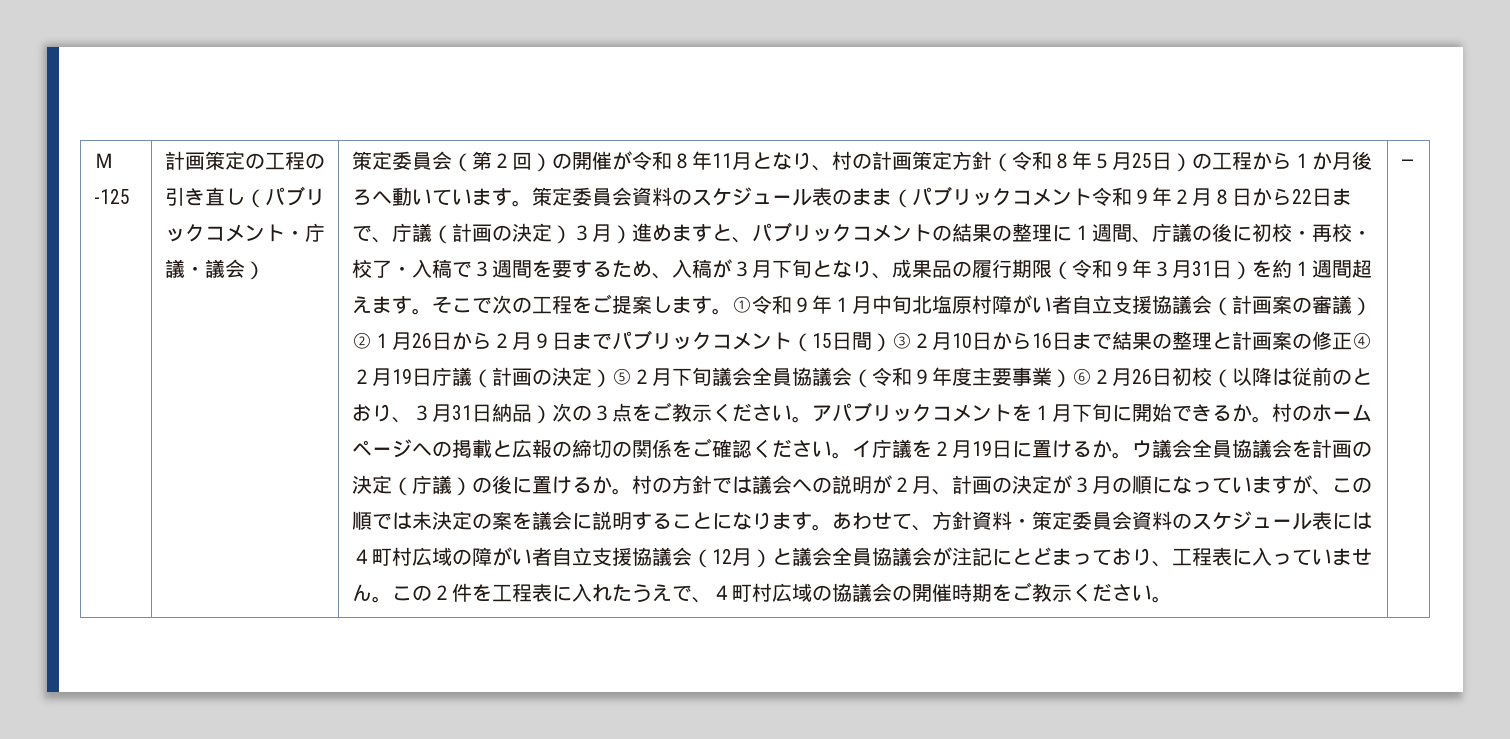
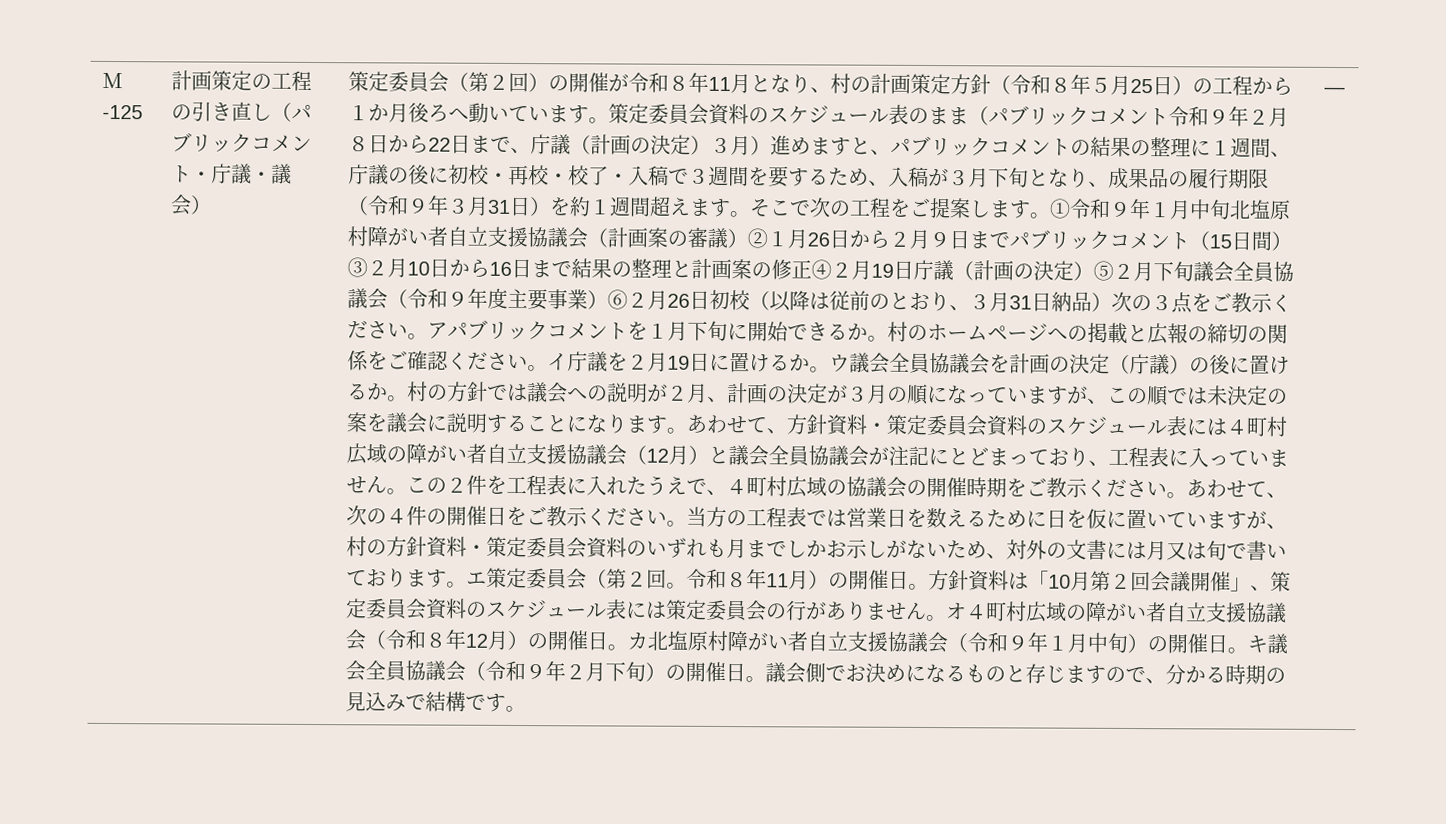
(1172, 599) none -> [1185,479,1287,498] [345,505,1287,530] [345,536,1287,561] [345,567,1291,593] [344,598,1287,623] [344,629,1288,654] [344,660,1286,685] [344,691,526,713] あわせて、次の４件の開催日をご教示ください。当方の工程表では営業日を数えるために日を仮に置いていますが、村の方針資料・策定委員会資料のいずれも月までしかお示しがないため、対外の文書には月又は旬で書いております。エ策定委員会（第２回。令和８年11月）の開催日。方針資料は「10月第２回会議開催」、策定委員会資料のスケジュール表には策定委員会の行がありません。オ４町村広域の障がい者自立支援協議会（令和８年12月）の開催日。カ北塩原村障がい者自立支援協議会（令和９年１月中旬）の開催日。キ議会全員協議会（令和９年２月下旬）の開催日。議会側でお決めになるものと存じますので、分かる時期の見込みで結構です。

